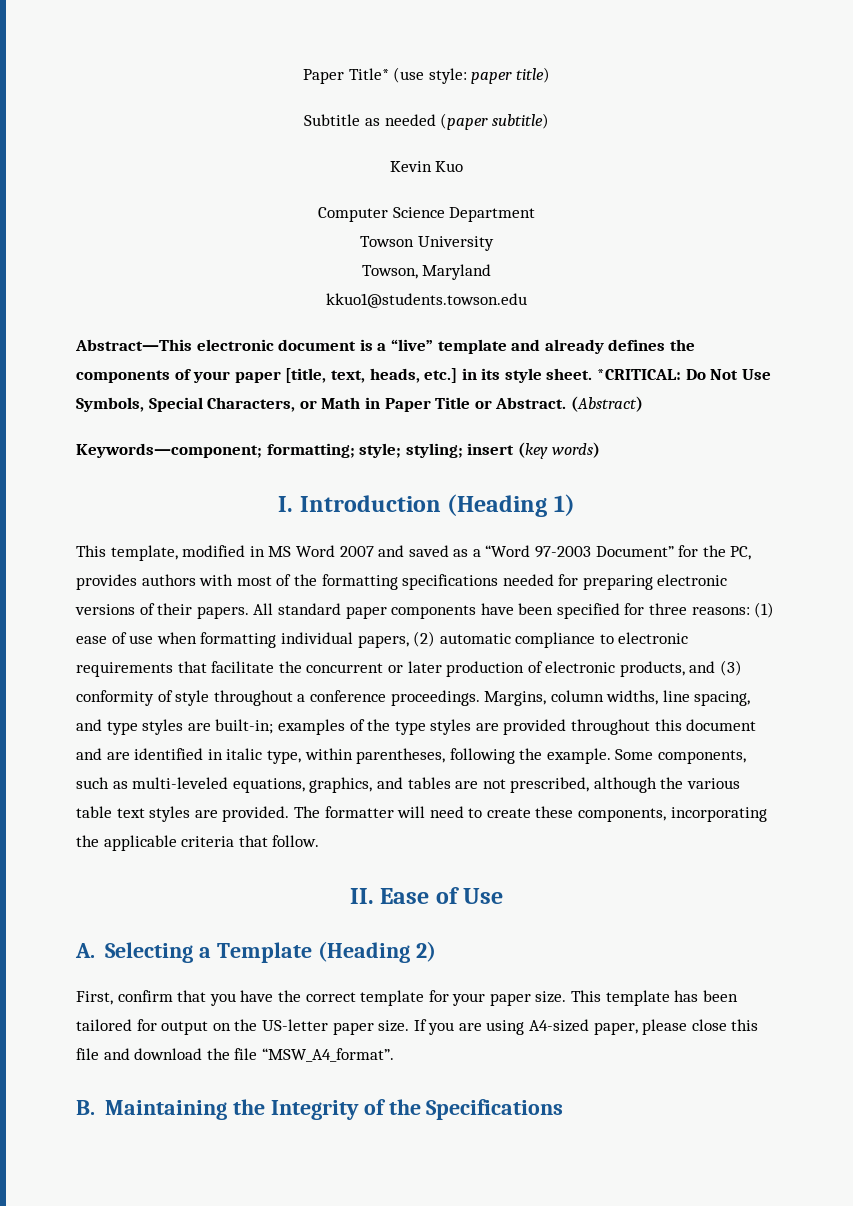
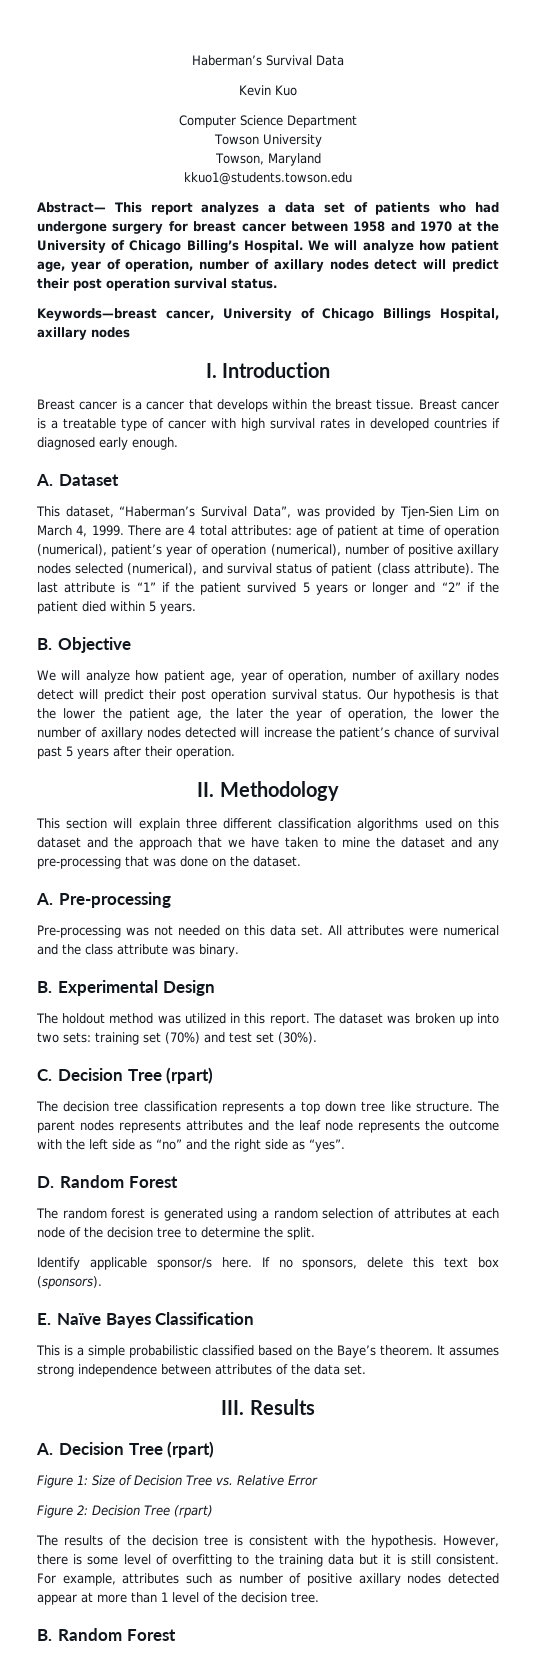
[303,67,550,84] [304,113,549,130] Paper Title* (use style: paper title) // Subtitle as needed (paper subtitle) -> [192,55,344,66] Haberman’s Survival Data
[75,339,695,354] [76,368,771,383] [76,396,643,412] [76,442,600,459] [278,494,575,517] [76,545,752,561] [76,574,728,590] [75,602,775,619] [76,631,689,648] [76,660,743,677] [76,690,751,706] [76,719,757,735] [76,748,747,764] [76,777,741,793] [76,806,767,822] [76,835,320,851] [349,887,504,904] [75,941,436,963] [76,990,738,1006] [76,1019,759,1035] [76,1048,394,1062] [76,1099,564,1120] Abstract—This electronic document is a “live” template and already defines the components of your paper [title, text, heads, etc.] in its style sheet. *CRITICAL: Do Not Use Symbols, Special Characters, or Math in Paper Title or Abstract. (Abstract) // Keywords—component; formatting; style; styling; insert (key words) // I. Introduction (Heading 1) // This template, modified in MS Word 2007 and saved as a “Word 97-2003 Document” for the PC, provides authors with most of the formatting specifications needed for preparing electronic versions of their papers. All standard paper components have been specified for three reasons: (1) ease of use when formatting individual papers, (2) automatic compliance to electronic requirements that facilitate the concurrent or later production of electronic products, and (3) conformity of style throughout a conference proceedings. Margins, column widths, line spacing, and type styles are built-in; examples of the type styles are provided throughout this document and are identified in italic type, within parentheses, following the example. Some components, such as multi-leveled equations, graphics, and tables are not prescribed, although the various table text styles are provided. The formatter will need to create these components, incorporating the applicable criteria that follow. // II. Ease of Use // A. Selecting a Template (Heading 2) // First, confirm that you have the correct template for your paper size. This template has been tailored for output on the US-letter paper size. If you are using A4-sized paper, please close this file and download the file “MSW_A4_format”. // B. Maintaining the Integrity of the Specifications -> [37,202,500,215] [37,221,499,234] [37,240,500,253] [37,259,500,272] [37,278,277,291] [37,308,499,321] [37,327,130,340] [205,362,331,378] [37,399,499,412] [37,418,500,431] [37,437,178,450] [36,474,120,486] [36,506,499,519] [37,525,499,538] [37,544,499,557] [37,563,499,576] [37,582,499,595] [37,601,196,614] [37,637,132,653] [37,670,499,683] [37,689,499,702] [37,708,500,721] [37,727,499,740] [37,746,235,759] [197,781,339,801] [36,818,499,831] [37,837,499,850] [37,856,301,869] [36,892,172,908] [37,925,499,938] [37,944,239,957] [37,980,215,996] [36,1013,499,1026] [37,1032,317,1045] [37,1067,214,1084] [36,1101,500,1114] [37,1120,500,1133] [37,1139,345,1152] [37,1175,178,1188] [36,1208,500,1221] [37,1227,315,1240] [37,1257,499,1270] [37,1276,102,1289] [37,1312,255,1328] [36,1345,499,1358] [37,1364,366,1377] [221,1399,315,1415] [36,1441,215,1458] [37,1475,318,1488] [37,1505,213,1518] [36,1535,500,1548] [37,1554,500,1567] [37,1573,499,1586] [37,1592,319,1605] [37,1628,176,1641] Abstract— This report analyzes a data set of patients who had undergone surgery for breast cancer between 1958 and 1970 at the University of Chicago Billing’s Hospital. We will analyze how patient age, year of operation, number of axillary nodes detect will predict their post operation survival status. // Keywords—breast cancer, University of Chicago Billings Hospital, axillary nodes // I. Introduction // Breast cancer is a cancer that develops within the breast tissue. Breast cancer is a treatable type of cancer with high survival rates in developed countries if diagnosed early enough. // A. Dataset // This dataset, “Haberman’s Survival Data”, was provided by Tjen-Sien Lim on March 4, 1999. There are 4 total attributes: age of patient at time of operation (numerical), patient’s year of operation (numerical), number of positive axillary nodes selected (numerical), and survival status of patient (class attribute). The last attribute is “1” if the patient survived 5 years or longer and “2” if the patient died within 5 years. // B. Objective // We will analyze how patient age, year of operation, number of axillary nodes detect will predict their post operation survival status. Our hypothesis is that the lower the patient age, the later the year of operation, the lower the number of axillary nodes detected will increase the patient’s chance of survival past 5 years after their operation. // II. Methodology // This section will explain three different classification algorithms used on this dataset and the approach that we have taken to mine the dataset and any pre-processing that was done on the dataset. // A. Pre-processing // Pre-processing was not needed on this data set. All attributes were numerical and the class attribute was binary. // B. Experimental Design // The holdout method was utilized in this report. The dataset was broken up into two sets: training set (70%) and test set (30%). // C. Decision Tree (rpart) // The decision tree classification represents a top down tree like structure. The parent nodes represents attributes and the leaf node represents the outcome with the left side as “no” and the right side as “yes”. // D. Random Forest // The random forest is generated using a random selection of attributes at each node of the decision tree to determine the split. // Identify applicable sponsor/s here. If no sponsors, delete this text box (sponsors). // E. Naïve Bayes Classification // This is a simple probabilistic classified based on the Baye’s theorem. It assumes strong independence between attributes of the data set. // III. Results // A. Decision Tree (rpart) // Figure 1: Size of Decision Tree vs. Relative Error // Figure 2: Decision Tree (rpart) // The results of the decision tree is consistent with the hypothesis. However, there is some level of overfitting to the training data but it is still consistent. For example, attributes such as number of positive axillary nodes detected appear at more than 1 level of the decision tree. // B. Random Forest

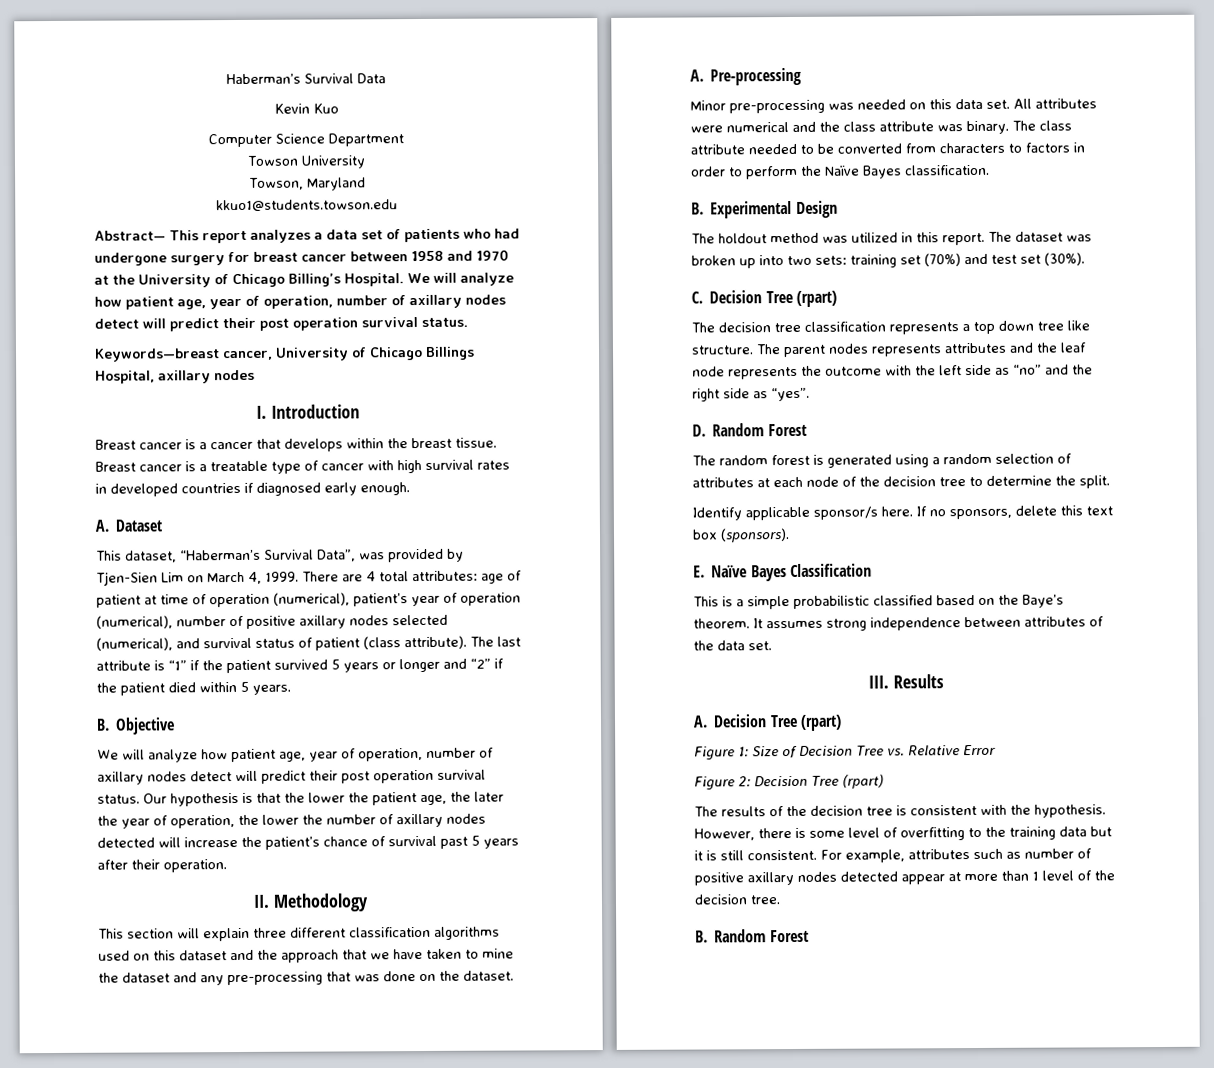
[37,925,173,938] Pre-processing was not -> [690,99,854,114] Minor pre-processing was
(239, 950) none -> [1012,120,1072,131] [690,142,1085,155] [691,164,990,180] The class attribute needed to be converted from characters to factors in order to perform the Naïve Bayes classification.

